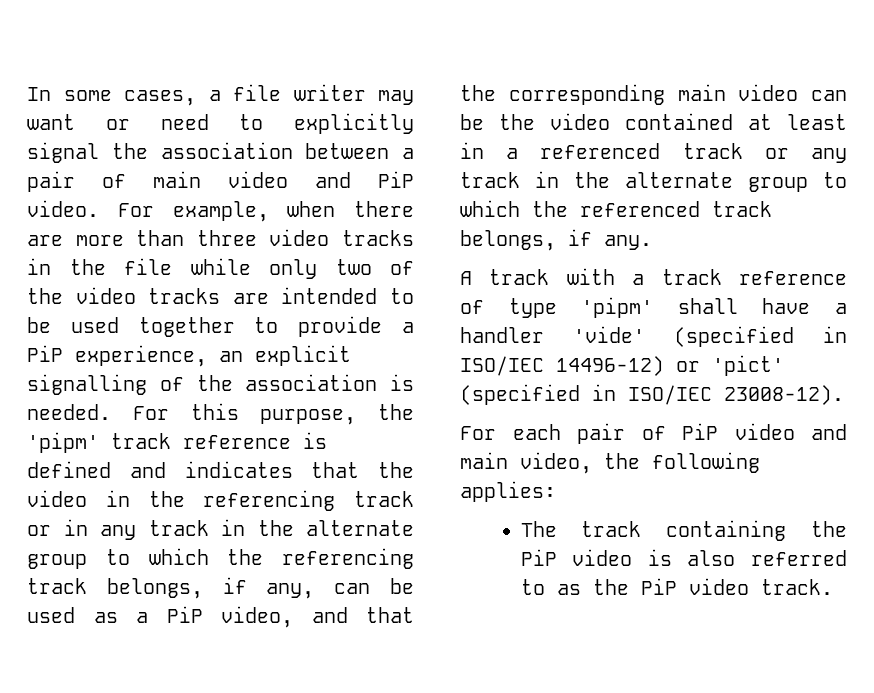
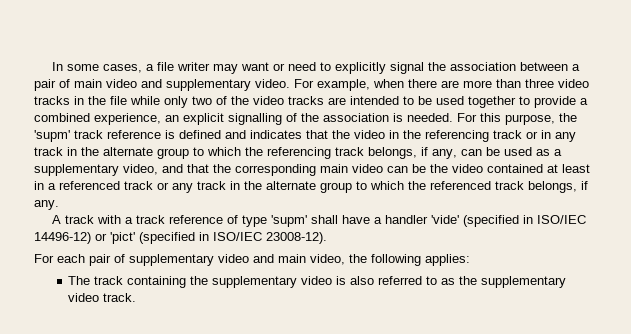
[378,171,414,188] PiP -> [166,79,251,91] supplementary
[27,345,63,362] PiP -> [34,113,90,122] combined
[27,432,99,453] 'pipm' -> [34,130,70,142] 'supm'
[166,606,203,623] PiP -> [34,164,119,176] supplementary
[581,297,654,318] 'pipm' -> [270,215,307,227] 'supm'
[682,423,718,440] PiP -> [129,254,214,266] supplementary
[520,549,557,566] PiP -> [212,276,298,288] supplementary
[640,578,677,595] PiP -> [481,276,567,288] supplementary

